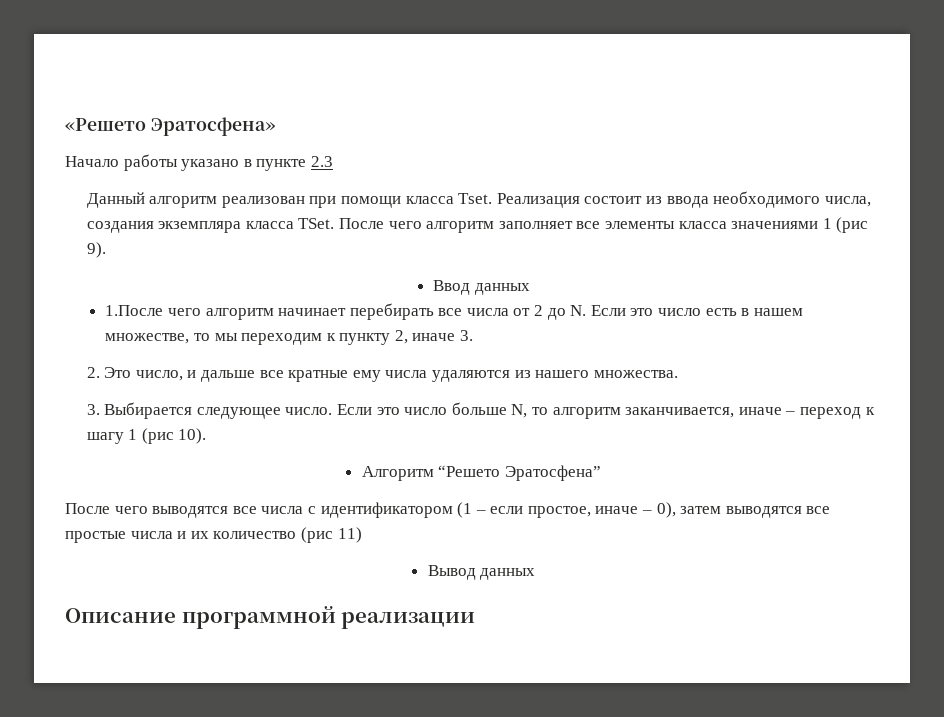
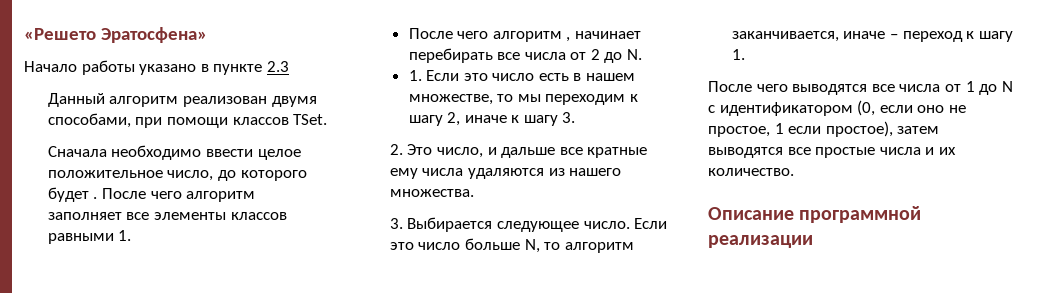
[309,191,871,208] [86,218,335,233] при помощи класса Tset. Реализация состоит из ввода необходимого числа, создания экземпляра класса TSet. -> [271,96,317,107] [47,113,328,128] [47,145,301,160] [47,170,307,181] [47,187,98,202] двумя способами, при помощи классов TSet. // Сначала необходимо ввести целое положительное число, до которого будет .
[678,217,869,233] [86,242,106,258] [433,280,530,295] [105,305,274,320] класса значениями 1 (рис 9). // Ввод данных // 1.После чего алгоритм -> [230,212,287,220] [47,230,132,244] [408,28,571,42] классов равными 1. // После чего алгоритм ,
(587, 310) none -> [408,70,422,81] // 1.
[339,333,391,345] пункту -> [408,115,443,126] шагу
(456, 337) none -> [511,115,558,126] к шагу
[128,428,207,444] [361,465,601,481] 1 (рис 10). // Алгоритм “Решето Эратосфена” -> [731,49,745,60] 1.
[307,502,676,518] с идентификатором (1 – если простое, иначе – 0), -> [944,81,1013,95] [708,100,966,116] [708,121,893,137] от 1 до N с идентификатором (0, если оно не простое, 1 если простое),
[213,527,362,543] [427,565,536,580] количество (рис 11) // Вывод данных -> [708,168,794,176] количество.

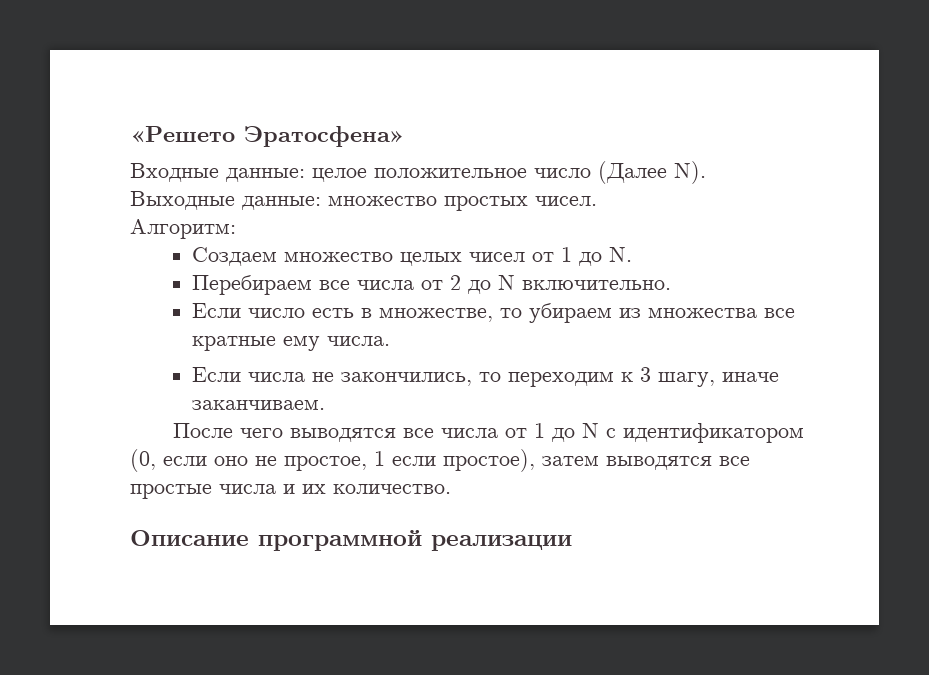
[24,60,289,75] [47,93,317,107] [47,113,328,128] [47,145,301,160] [47,170,307,181] [47,187,256,202] [47,212,287,220] [47,230,132,244] [408,28,641,42] [408,48,493,63] Начало работы указано в пункте 2.3 // Данный алгоритм реализован двумя способами, при помощи классов TSet. // Сначала необходимо ввести целое положительное число, до которого будет . После чего алгоритм заполняет все элементы классов равными 1. // После чего алгоритм , начинает перебирать -> [130,161,706,184] [130,191,597,211] [130,219,236,239] [192,247,633,266] [192,275,313,295] Входные данные: целое положительное число (Далее N). // Выходные данные: множество простых чисел. // Алгоритм: // Создаем множество целых чисел от 1 до N. // Перебираем
[627,49,643,60] [408,70,488,81] N. // 1. Если это -> [498,275,672,290] [192,303,242,318] N включительно. // Если
[586,73,636,81] нашем -> (373, 313) none
[517,94,638,105] [408,112,576,126] [389,144,648,158] [389,168,622,179] [389,189,474,197] [389,217,668,232] [389,238,634,253] [731,31,1013,42] [731,49,745,60] мы переходим к шагу 2, иначе к шагу 3. // 2. Это число, и дальше все кратные ему числа удаляются из нашего множества. // 3. Выбирается следующее число. Если это число больше N, то алгоритм заканчивается, иначе – переход к шагу 1. -> [529,303,796,323] [192,336,391,351] [192,367,780,387] [192,400,326,410] убираем из множества все кратные ему числа. // Если числа не закончились, то переходим к 3 шагу, иначе заканчиваем.

